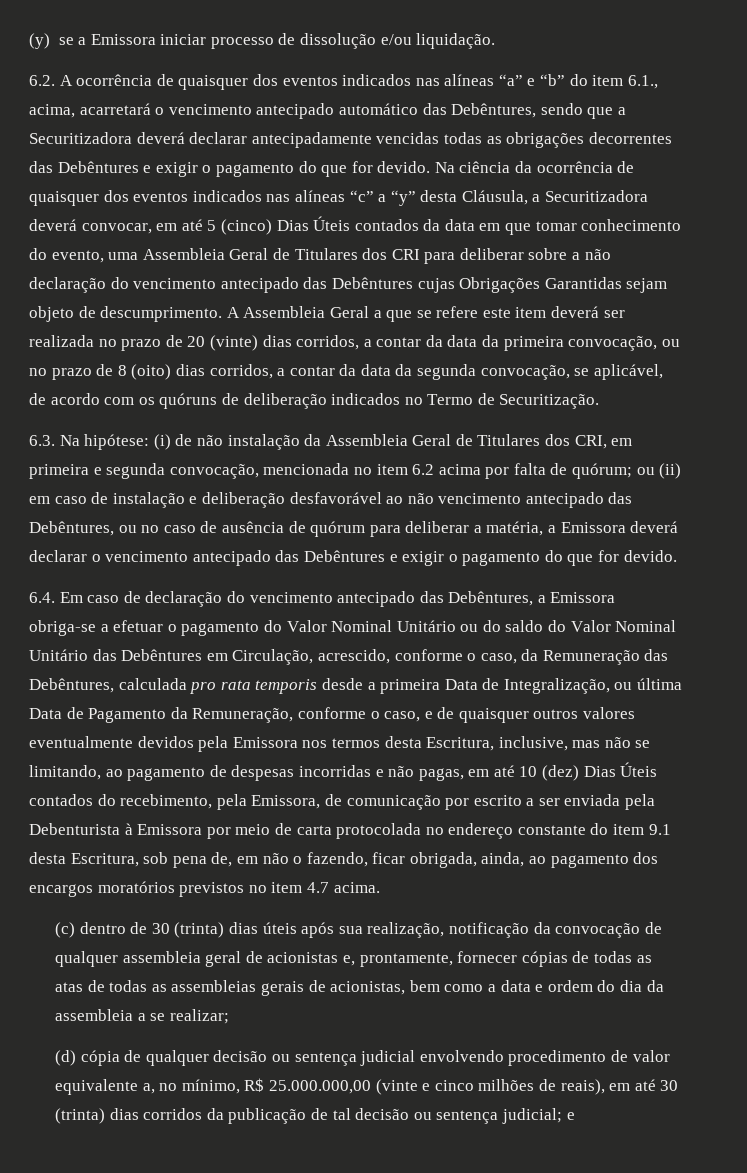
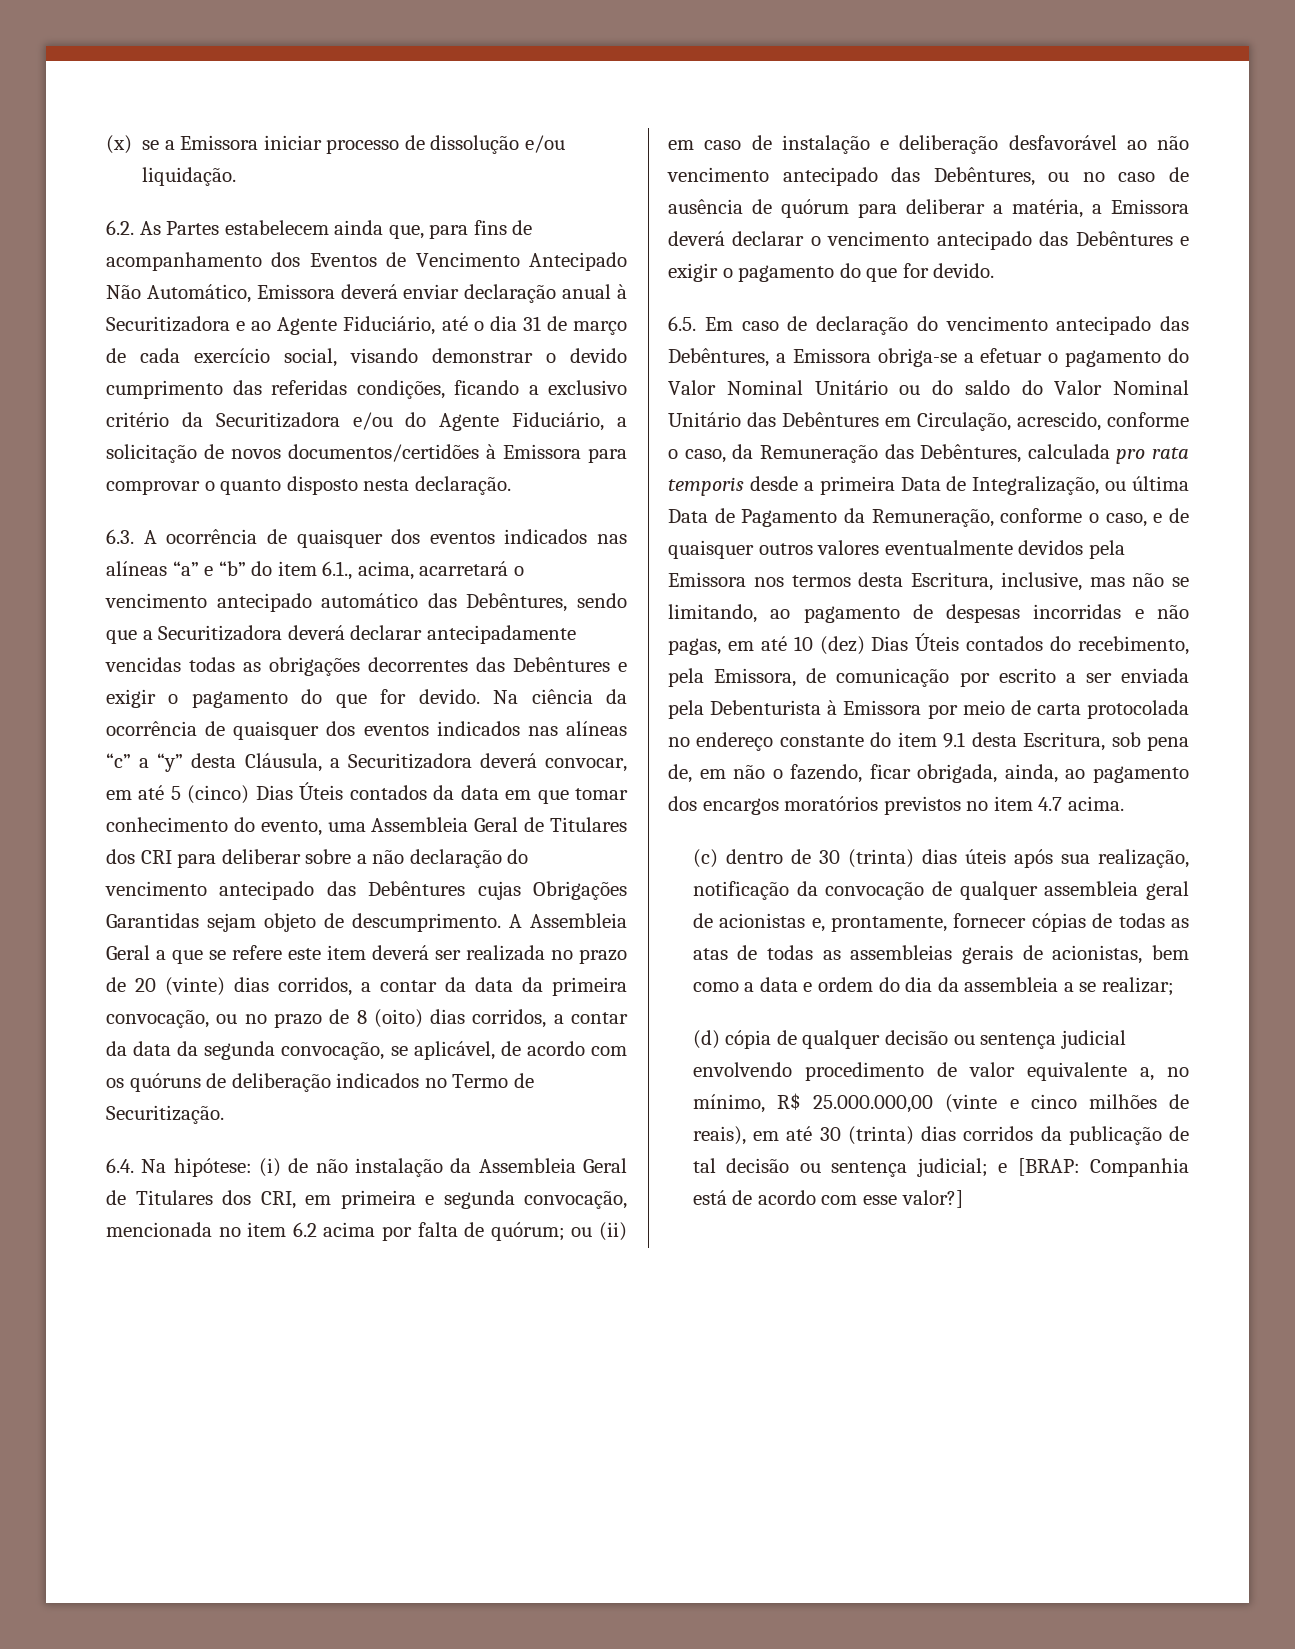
[29,33,50,49] (y) -> [106,135,132,154] (x)
(55, 80) none -> [139,220,533,239] [106,252,627,271] [106,284,627,303] [106,316,628,335] [106,348,627,367] [106,380,627,399] [106,412,627,431] [106,444,627,463] [106,476,511,495] [106,529,134,544] As Partes estabelecem ainda que, para fins de acompanhamento dos Eventos de Vencimento Antecipado Não Automático, Emissora deverá enviar declaração anual à Securitizadora e ao Agente Fiduciário, até o dia 31 de março de cada exercício social, visando demonstrar o devido cumprimento das referidas condições, ficando a exclusivo critério da Securitizadora e/ou do Agente Fiduciário, a solicitação de novos documentos/certidões à Emissora para comprovar o quanto disposto nesta declaração. // 6.3.
[29,435,55,446] 6.3. -> [106,1158,134,1173] 6.4.
[29,592,55,603] 6.4. -> [668,316,696,331] 6.5.
(575, 1116) none -> [1017,1158,1189,1177] [692,1190,963,1208] [BRAP: Companhia está de acordo com esse valor?]

